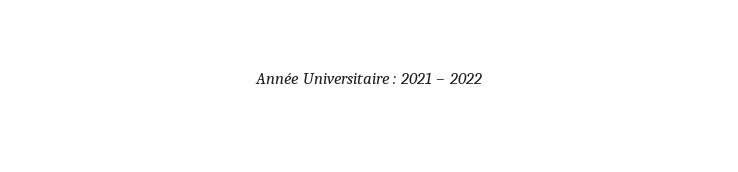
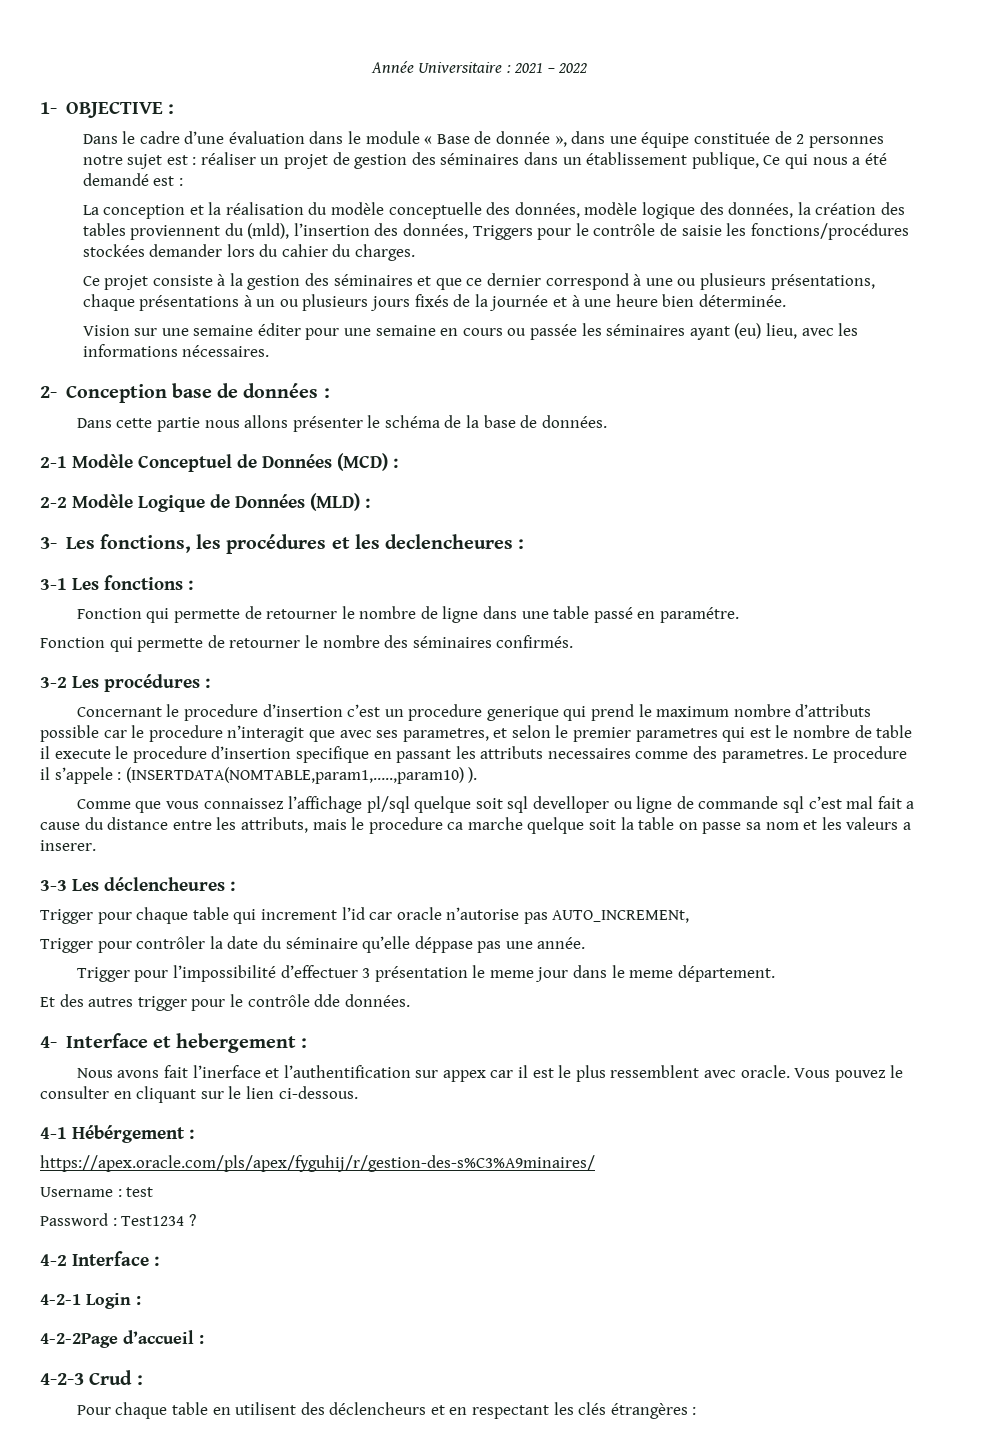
(482, 78) none -> [40,101,174,118] [82,131,884,148] [82,152,887,169] [82,173,183,186] [82,202,905,219] [82,223,909,240] [82,244,416,261] [82,273,875,290] [82,294,786,311] [82,323,859,340] [82,344,270,357] [40,383,330,403] [76,415,607,432] [40,453,398,472] [40,493,370,512] [40,534,525,554] [40,575,193,590] [76,606,740,623] [40,635,574,652] [40,674,210,692] [76,704,872,721] [40,725,913,742] [40,746,907,763] [40,767,478,784] [76,796,915,813] [40,817,911,834] [40,840,96,851] [40,877,235,891] [40,907,690,924] [40,936,586,953] [76,965,775,982] [40,994,410,1011] [40,1033,308,1053] [76,1065,904,1082] [40,1086,358,1103] [40,1125,194,1143] [40,1155,595,1172] [40,1187,154,1197] [40,1213,196,1226] [40,1251,159,1266] [40,1293,141,1309] [40,1330,204,1348] [40,1370,143,1385] [76,1402,697,1419] // 1- OBJECTIVE : // Dans le cadre d’une évaluation dans le module « Base de donnée », dans une équipe constituée de 2 personnes notre sujet est : réaliser un projet de gestion des séminaires dans un établissement publique, Ce qui nous a été demandé est : // La conception et la réalisation du modèle conceptuelle des données, modèle logique des données, la création des tables proviennent du (mld), l’insertion des données, Triggers pour le contrôle de saisie les fonctions/procédures stockées demander lors du cahier du charges. // Ce projet consiste à la gestion des séminaires et que ce dernier correspond à une ou plusieurs présentations, chaque présentations à un ou plusieurs jours fixés de la journée et à une heure bien déterminée. // Vision sur une semaine éditer pour une semaine en cours ou passée les séminaires ayant (eu) lieu, avec les informations nécessaires. // 2- Conception base de données : // Dans cette partie nous allons présenter le schéma de la base de données. // 2-1 Modèle Conceptuel de Données (MCD) : // 2-2 Modèle Logique de Données (MLD) : // 3- Les fonctions, les procédures et les declencheures : // 3-1 Les fonctions : // Fonction qui permette de retourner le nombre de ligne dans une table passé en paramétre. // Fonction qui permette de retourner le nombre des séminaires confirmés. // 3-2 Les procédures : // Concernant le procedure d’insertion c’est un procedure generique qui prend le maximum nombre d’attributs possible car le procedure n’interagit que avec ses parametres, et selon le premier parametres qui est le nombre de table il execute le procedure d’insertion specifique en passant les attributs necessaires comme des parametres. Le procedure il s’appele : (INSERTDATA(NOMTABLE,param1,…..,param10) ). // Comme que vous connaissez l’affichage pl/sql quelque soit sql develloper ou ligne de commande sql c’est mal fait a cause du distance entre les attributs, mais le procedure ca marche quelque soit la table on passe sa nom et les valeurs a inserer. // 3-3 Les déclencheures : // Trigger pour chaque table qui increment l’id car oracle n’autorise pas AUTO_INCREMENt, // Trigger pour contrôler la date du séminaire qu’elle déppase pas une année. // Trigger pour l’impossibilité d’effectuer 3 présentation le meme jour dans le meme département. // Et des autres trigger pour le contrôle dde données. // 4- Interface et hebergement : // Nous avons fait l’inerface et l’authentification sur appex car il est le plus ressemblent avec oracle. Vous pouvez le consulter en cliquant sur le lien ci-dessous. // 4-1 Hébérgement : // https://apex.oracle.com/pls/apex/fyguhij/r/gestion-des-s%C3%A9minaires/ // Username : test // Password : Test1234 ? // 4-2 Interface : // 4-2-1 Login : // 4-2-2Page d’accueil : // 4-2-3 Crud : // Pour chaque table en utilisent des déclencheurs et en respectant les clés étrangères :

